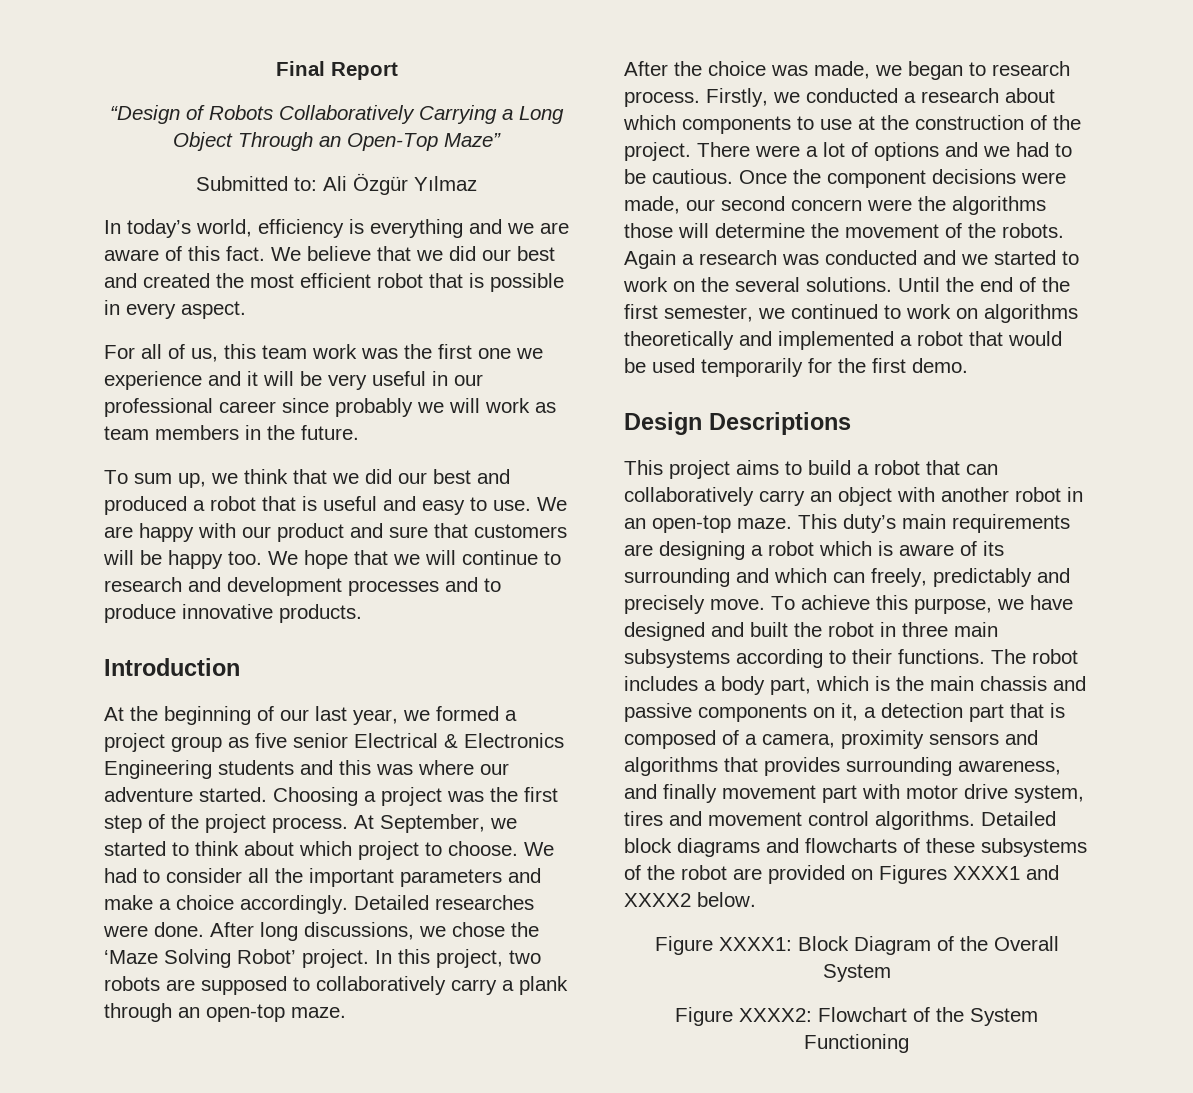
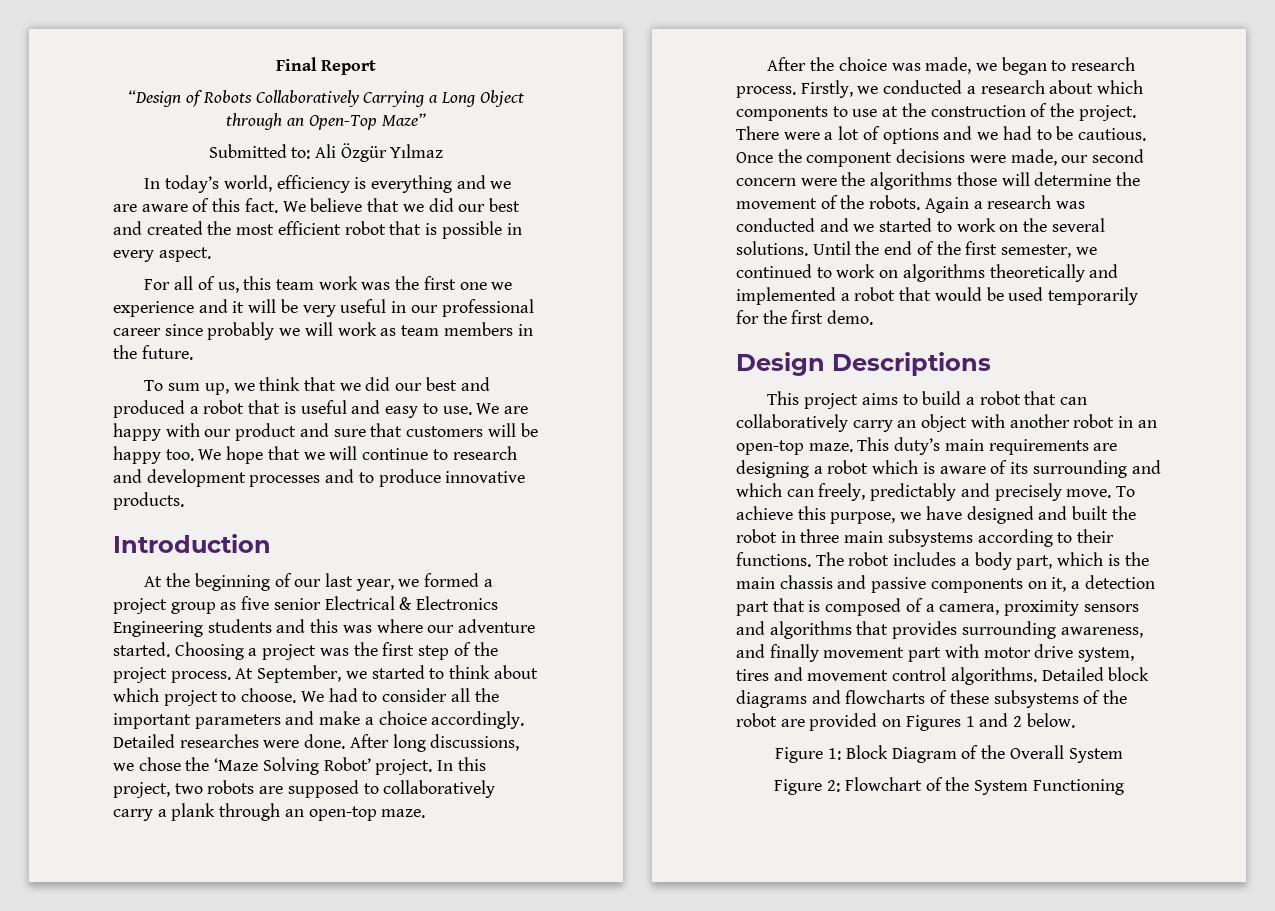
[238,132,313,151] Through -> [226,113,283,130] through
[953,865,1059,880] [624,893,691,907] XXXX1 and XXXX2 -> [965,713,1023,727] 1 and 2
[718,937,792,951] XXXX1: -> [828,748,842,760] 1:
[739,1008,812,1022] XXXX2: -> [827,780,841,792] 2:

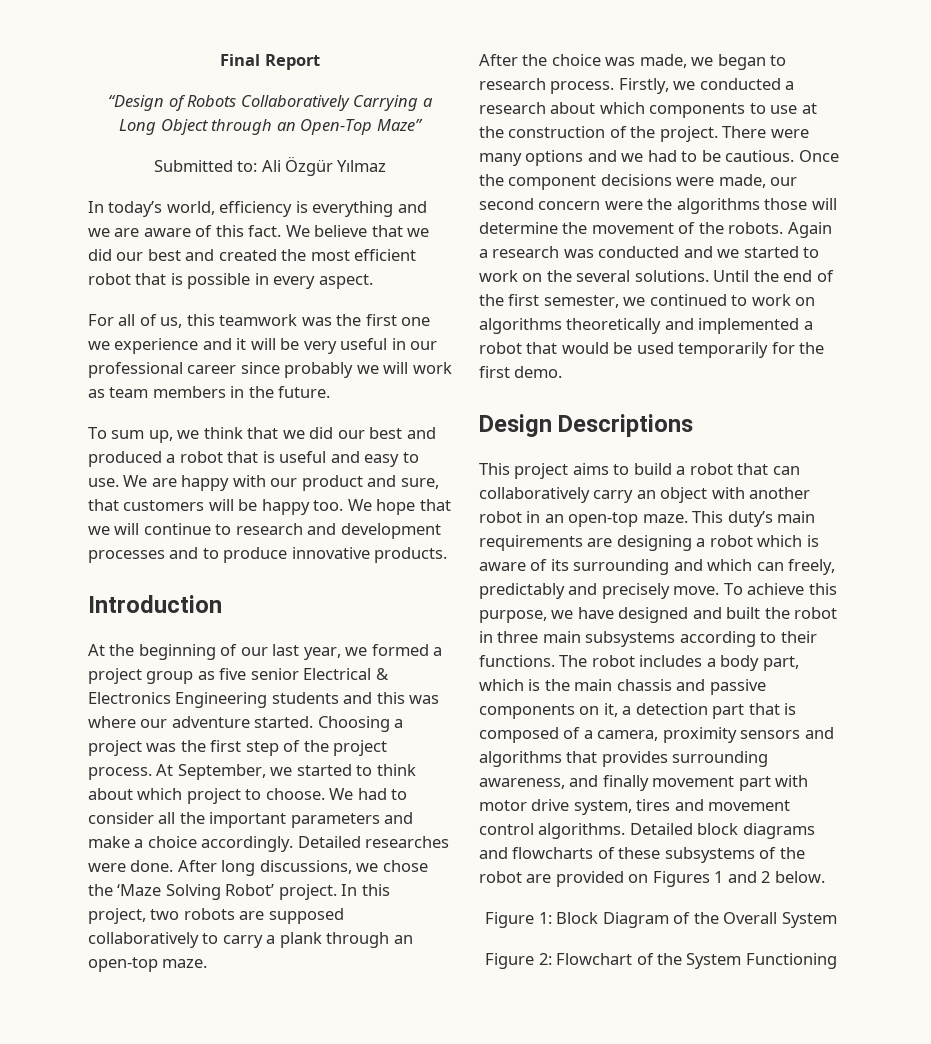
[275,276,358,290] team work -> [219,314,298,326] teamwork
[333,429,366,437] sure -> [400,478,439,489] sure,
[363,780,496,798] to collaboratively -> [88,932,219,948] collaboratively to
[824,126,880,140] a lot of -> [479,153,522,166] many

